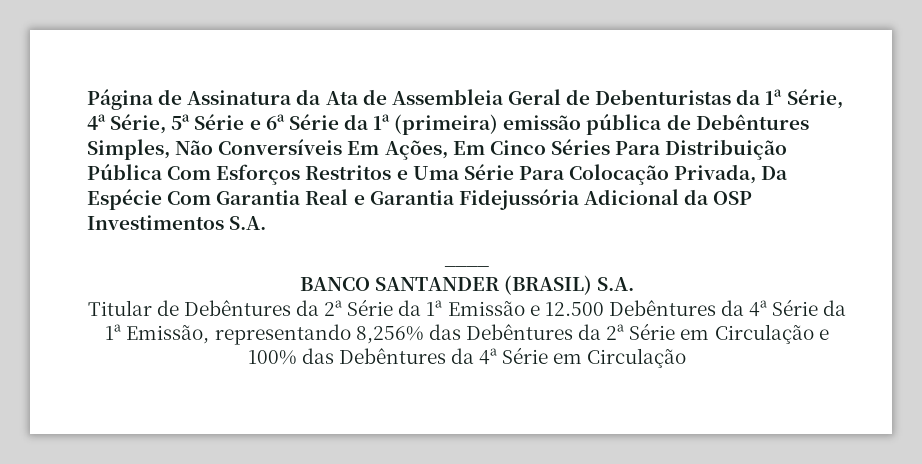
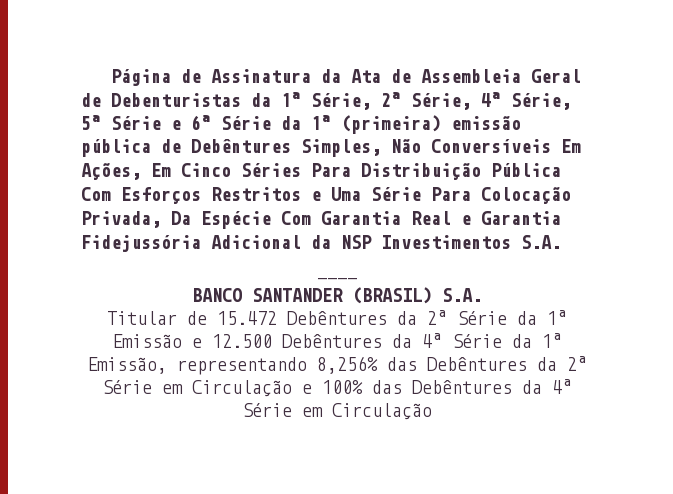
(843, 99) none -> [381,92,471,110] 2ª Série,
[713,191,753,205] OSP -> [341,235,372,249] NSP
(179, 308) none -> [216,311,277,325] 15.472

